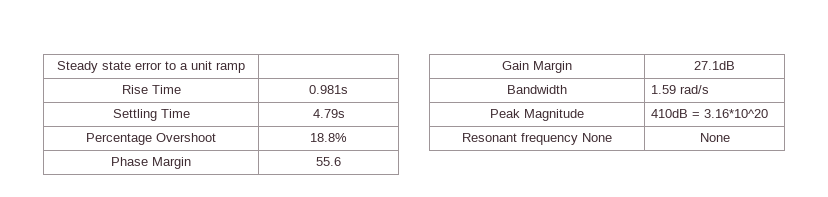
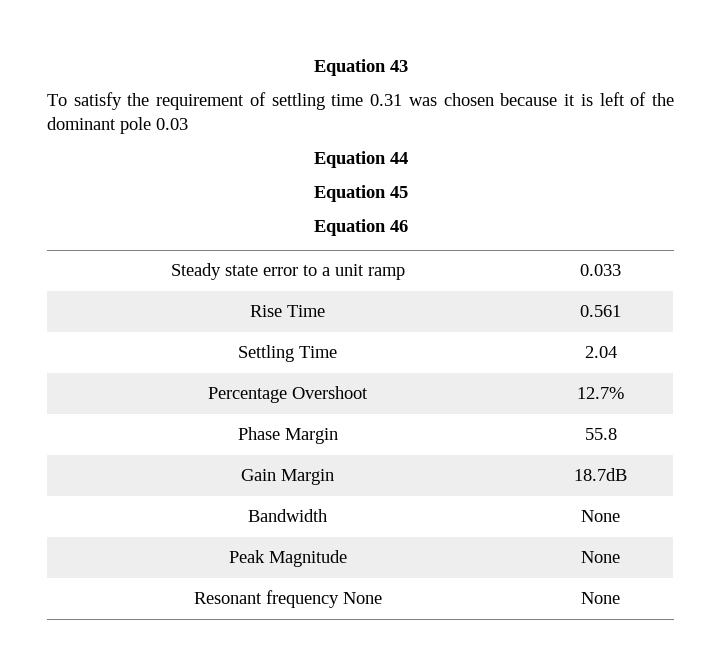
(57, 67) none -> [313,59,408,76] [47,92,675,110] [47,117,188,134] [313,151,408,168] [313,185,408,202] [313,219,408,236] Equation 43 // To satisfy the requirement of settling time 0.31 was chosen because it is left of the dominant pole 0.03 // Equation 44 // Equation 45 // Equation 46 //
(245, 67) none -> [580,264,621,276] 0.033
[309,85,348,94] 0.981s -> [580,305,621,317] 0.561
[312,109,345,118] 4.79s -> [584,346,617,358] 2.04
[310,133,347,142] 18.8% -> [577,387,624,399] 12.7%
[316,157,341,166] 55.6 -> [584,428,617,440] 55.8
[694,61,735,70] 27.1dB -> [574,468,627,481] 18.7dB
[651,85,710,94] | 1.59 rad/s -> [581,510,620,522] | None
[651,109,769,118] | 410dB = 3.16*10^20 -> [581,551,620,563] | None

